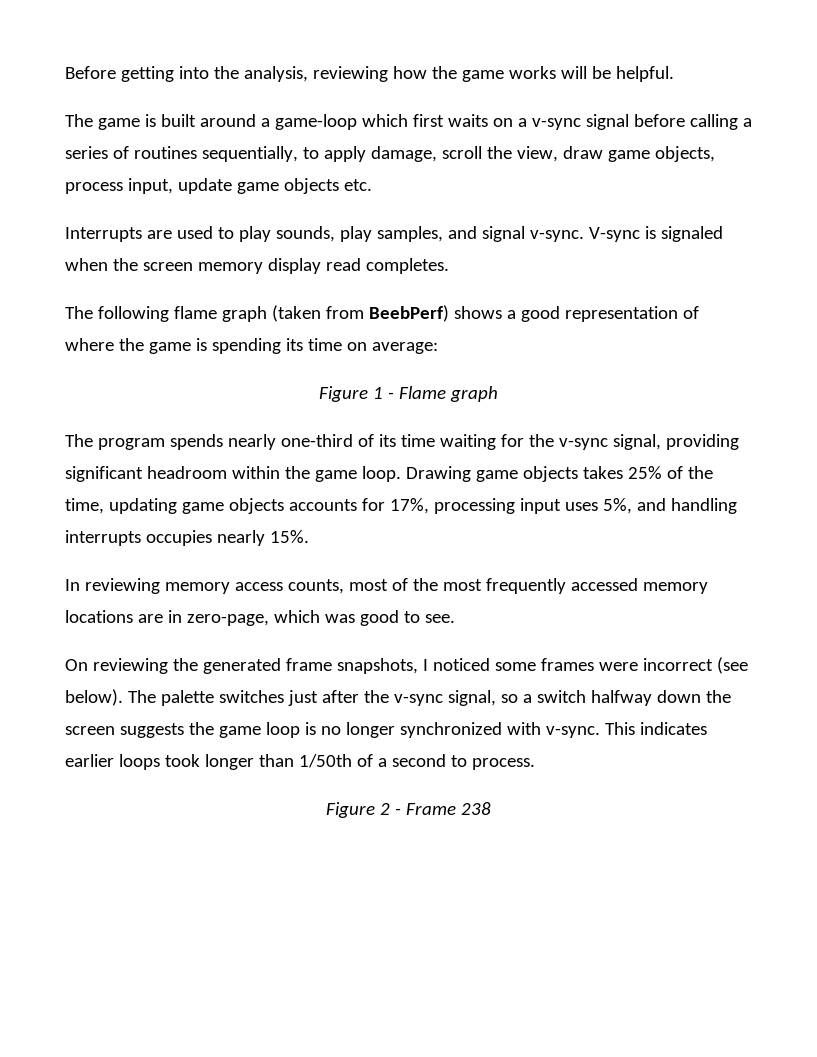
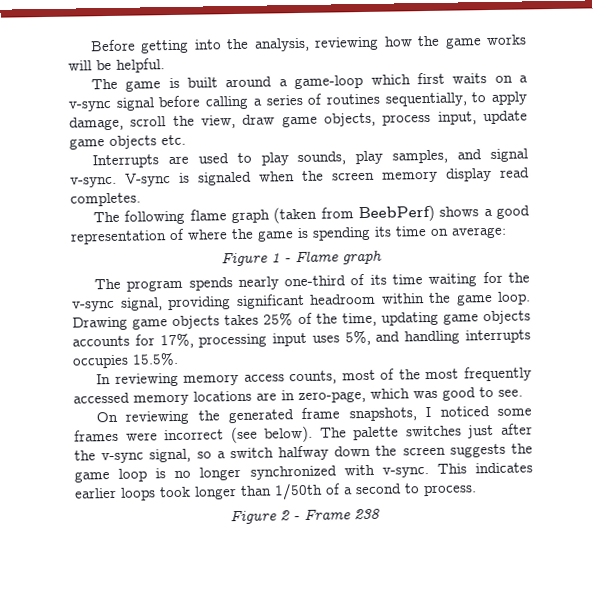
[216,530,309,546] nearly 15%. -> [132,351,179,366] 15.5%.

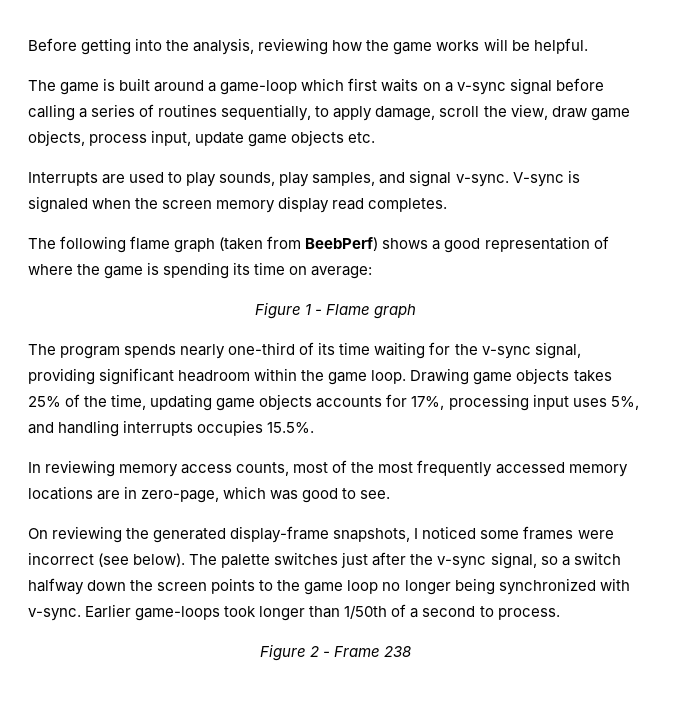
[301,407,341,420] frame -> [230,526,330,543] display-frame
[449,443,506,458] suggests -> [211,578,274,594] points to
[155,468,167,479] is -> (379, 587) none
(242, 473) none -> [454,578,495,595] being
[436,462,533,474] [74,487,156,501] This indicates earlier loops -> [85,604,221,621] Earlier game-loops

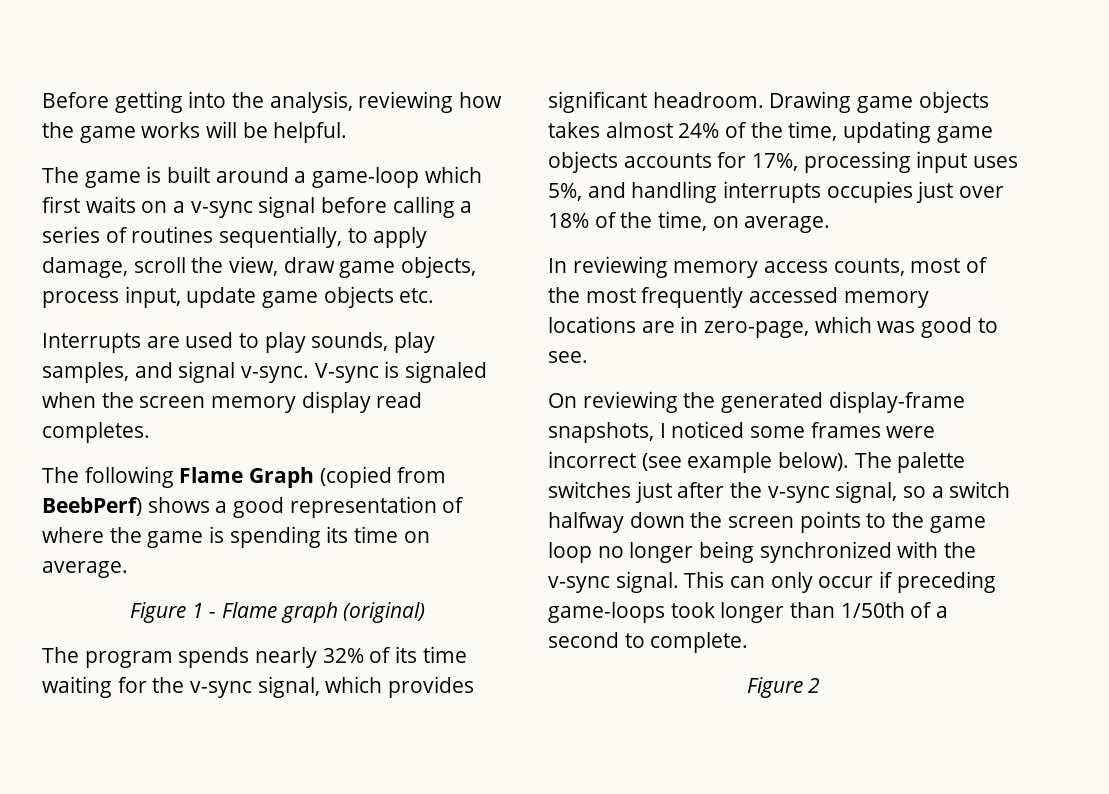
[130,236,264,253] flame graph (taken -> [179,466,392,488] Flame Graph (copied
[311,266,373,279] average: -> [42,561,128,578] average.
(417, 311) none -> [343,602,426,623] (original)
[228,342,296,355] one-third -> [322,648,364,663] 32%
[28,368,407,385] providing significant headroom within the game loop. -> [325,676,475,698] [548,91,764,113] which provides significant headroom.
[28,396,61,407] 25% -> [605,122,720,138] almost 24%
[267,422,315,433] 15.5%. -> [916,181,1005,203] [548,211,831,233] just over 18% of the time, on average.
(130, 560) none -> [687,452,773,473] example
[28,604,132,621] v-sync. Earlier -> [944,542,977,558] [548,571,996,593] the v-sync signal. This can only occur if preceding
[497,608,560,620] process. -> [650,632,749,653] complete.
[323,646,412,657] - Frame 238 -> (821, 685) none

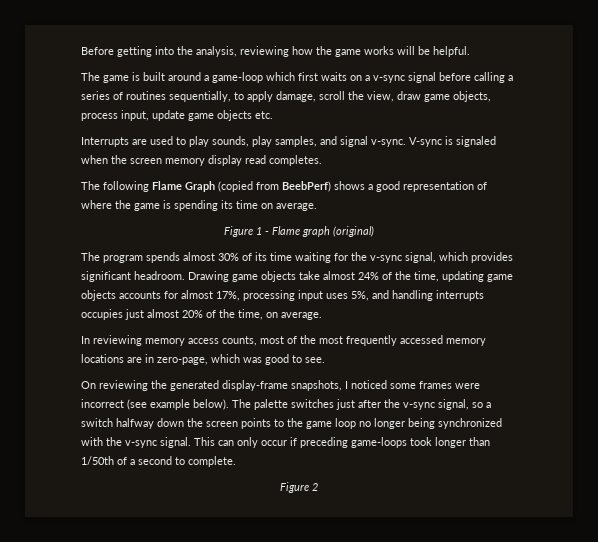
[255,647,364,668] nearly 32% -> [183,252,239,261] almost 30%
[548,122,600,138] takes -> [299,271,320,280] take
(747, 160) none -> [181,290,213,299] almost
[959,186,1005,198] [548,213,589,228] over 18% -> [147,309,203,318] almost 20%

